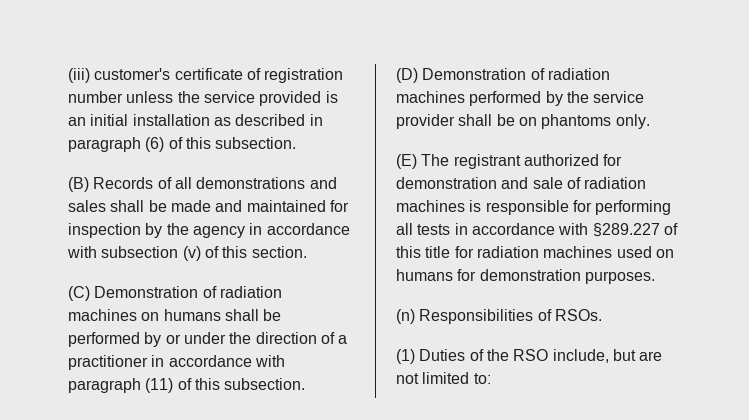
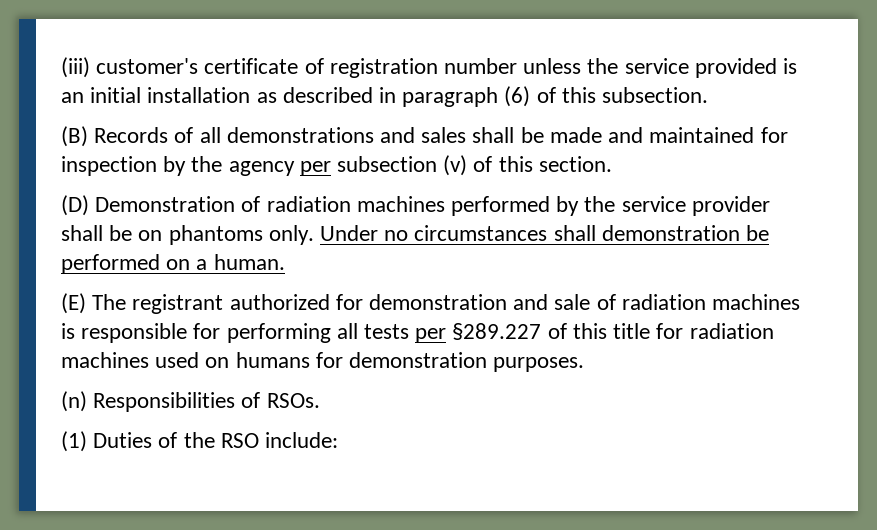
[249,223,350,235] [67,246,97,258] in accordance with -> [299,161,331,176] per
[68,286,282,301] [68,309,282,321] [68,332,348,347] [68,355,285,370] [68,378,306,393] // (C) Demonstration of radiation machines on humans shall be performed by or under the direction of a practitioner in accordance with paragraph (11) of this subsection. -> (612, 164) none
(650, 121) none -> [320,225,770,241] [61,254,285,274] Under no circumstances shall demonstration be performed on a human.
[454,223,589,235] in accordance with -> [415,328,447,343] per
[552,349,663,363] [396,372,491,384] include, but are not limited to: -> [265,432,339,448] include:

